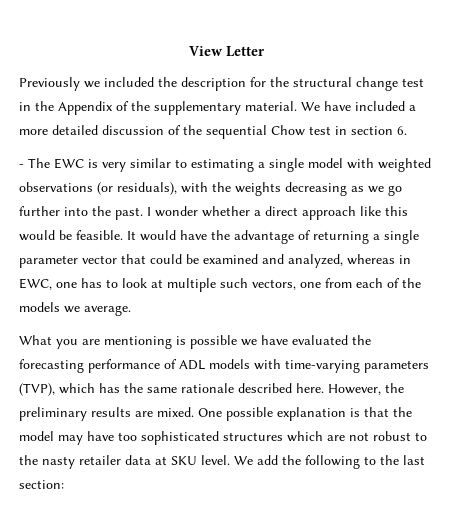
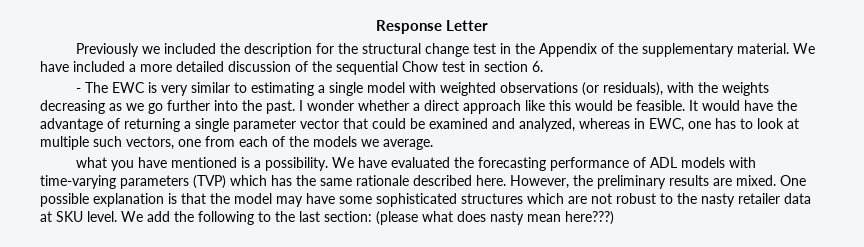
[188,46,223,56] View -> [375,20,442,34] Response
[19,335,257,349] What you are mentioning is possible we -> [75,157,354,171] what you have mentioned is a possibility. We
[19,383,55,396] (TVP), -> [193,175,226,189] (TVP)
[118,432,137,441] too -> [339,196,372,204] some
(64, 484) none -> [376,211,614,225] (please what does nasty mean here???)

